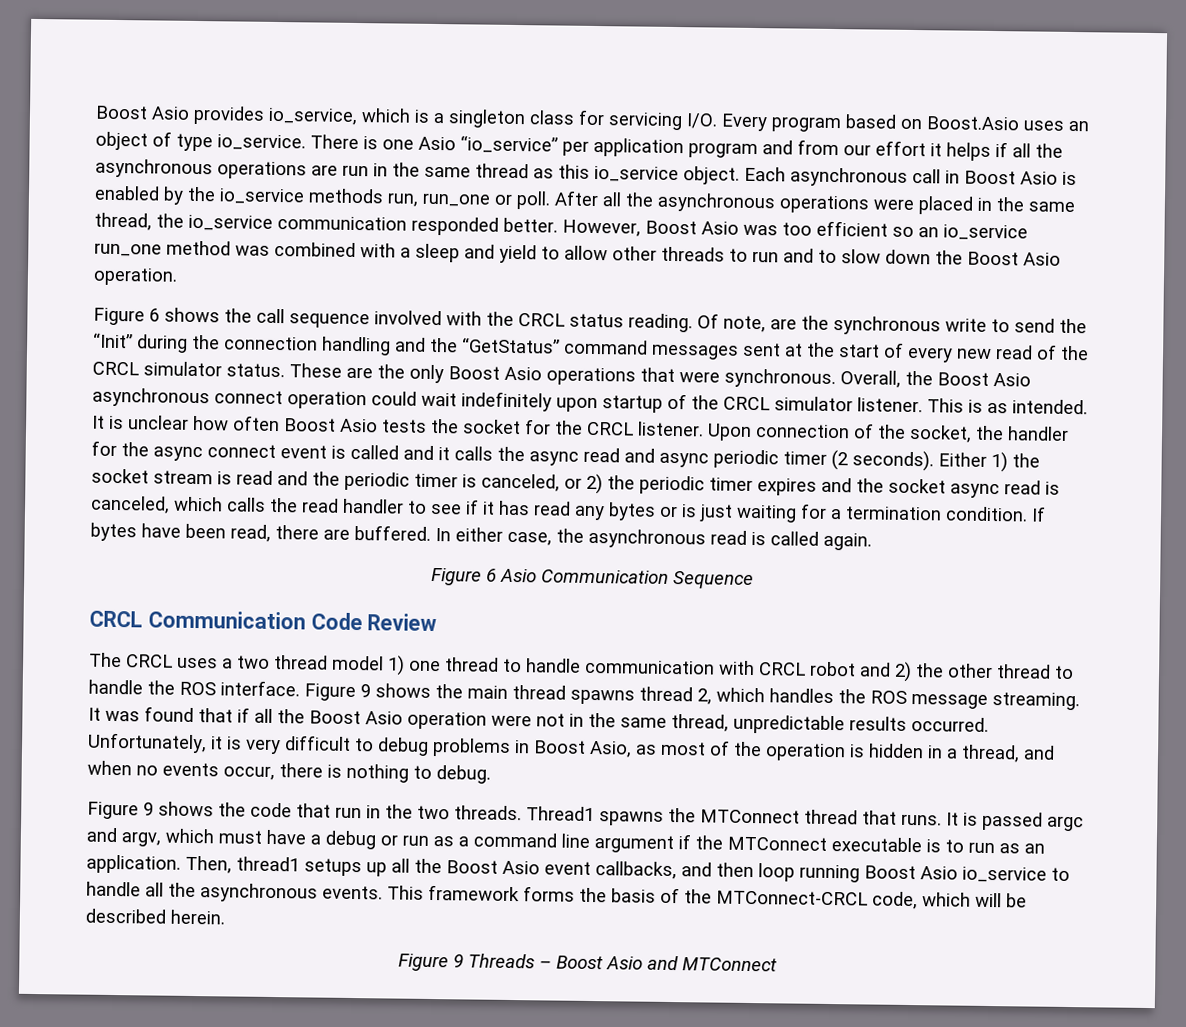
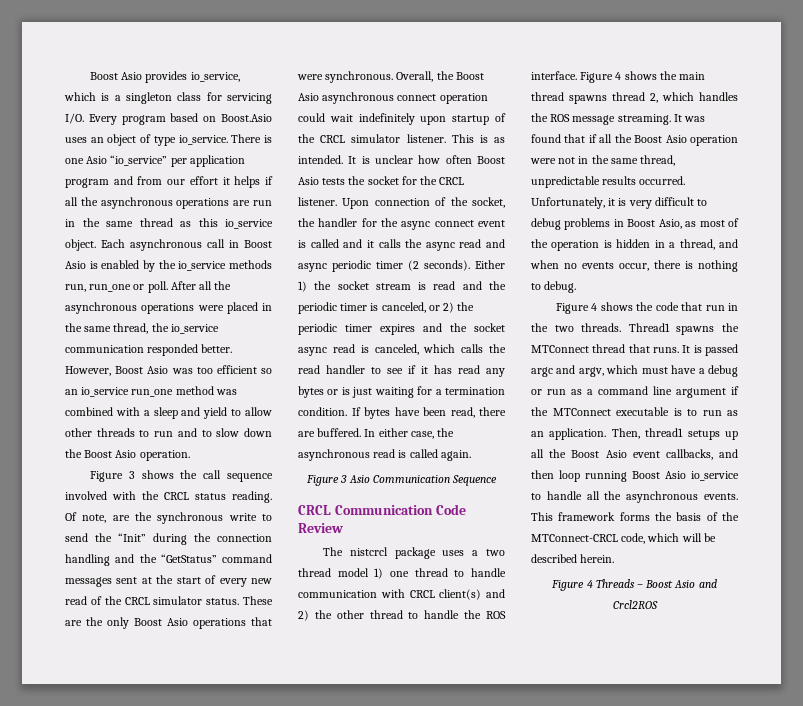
[149,308,160,322] 6 -> [128,471,135,479] 3
[486,568,497,582] 6 -> [340,475,348,483] 3
[126,654,173,668] CRCL -> [349,547,436,559] nistcrcl package
[809,661,856,677] robot -> [439,589,482,600] client(s)
[360,684,371,698] 9 -> [615,72,622,80] 4
[143,802,154,816] 9 -> [591,303,598,311] 4
[453,954,464,968] 9 -> [586,580,593,588] 4
[682,957,777,972] MTConnect -> [612,600,658,609] Crcl2ROS

